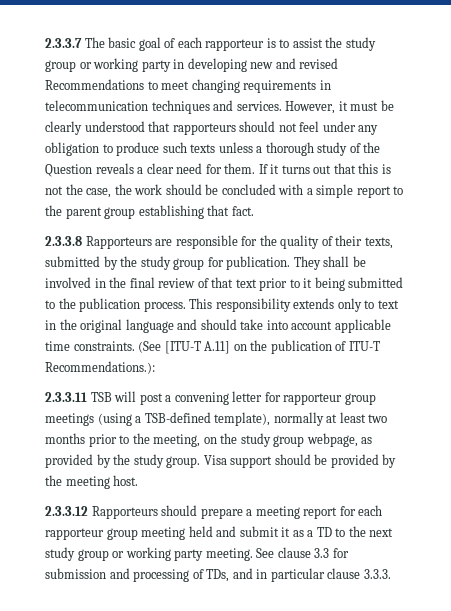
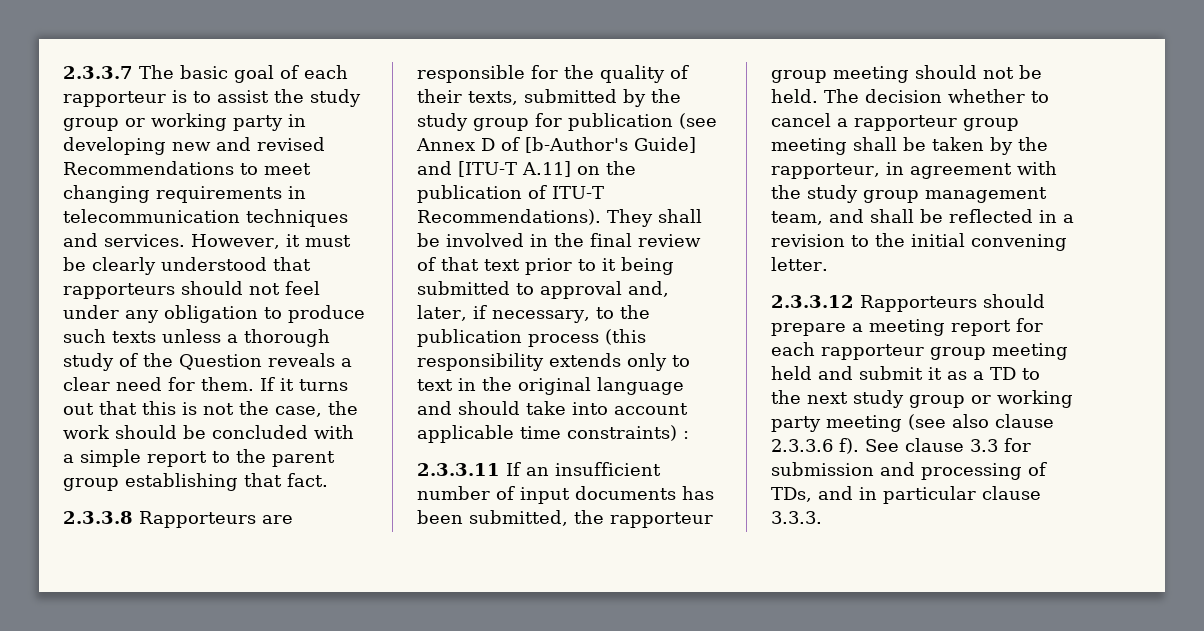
[226,256,291,270] publication. -> [568,113,717,131] [416,137,696,153] [417,161,636,177] [417,185,604,203] [417,209,601,225] publication (see Annex D of [b-Author's Guide] and [ITU-T A.11] on the publication of ITU-T Recommendations).
[58,298,213,312] the publication process. This -> [540,281,669,299] [417,305,650,323] [417,329,646,347] approval and, later, if necessary, to the publication process (this
[73,340,380,354] [45,361,155,374] [45,391,376,405] [45,412,388,426] [45,433,373,447] [45,454,397,468] [45,475,139,489] constraints. (See [ITU-T A.11] on the publication of ITU-T Recommendations.): // 2.3.3.11 TSB will post a convening letter for rapporteur group meetings (using a TSB-defined template), normally at least two months prior to the meeting, on the study group webpage, as provided by the study group. Visa support should be provided by the meeting host. -> [567,425,689,441] [417,462,661,476] [417,486,714,504] [417,510,713,528] [771,65,1042,83] [771,89,1049,103] [771,113,1019,131] [771,137,1048,155] [771,161,1057,179] [771,185,1047,203] [771,209,1074,225] [771,233,1067,251] [771,257,828,271] constraints) : // 2.3.3.11 If an insufficient number of input documents has been submitted, the rapporteur group meeting should not be held. The decision whether to cancel a rapporteur group meeting shall be taken by the rapporteur, in agreement with the study group management team, and shall be reflected in a revision to the initial convening letter.
[205,548,253,561] meeting. -> [826,414,1054,432] [771,438,859,454] meeting (see also clause 2.3.3.6 f).

